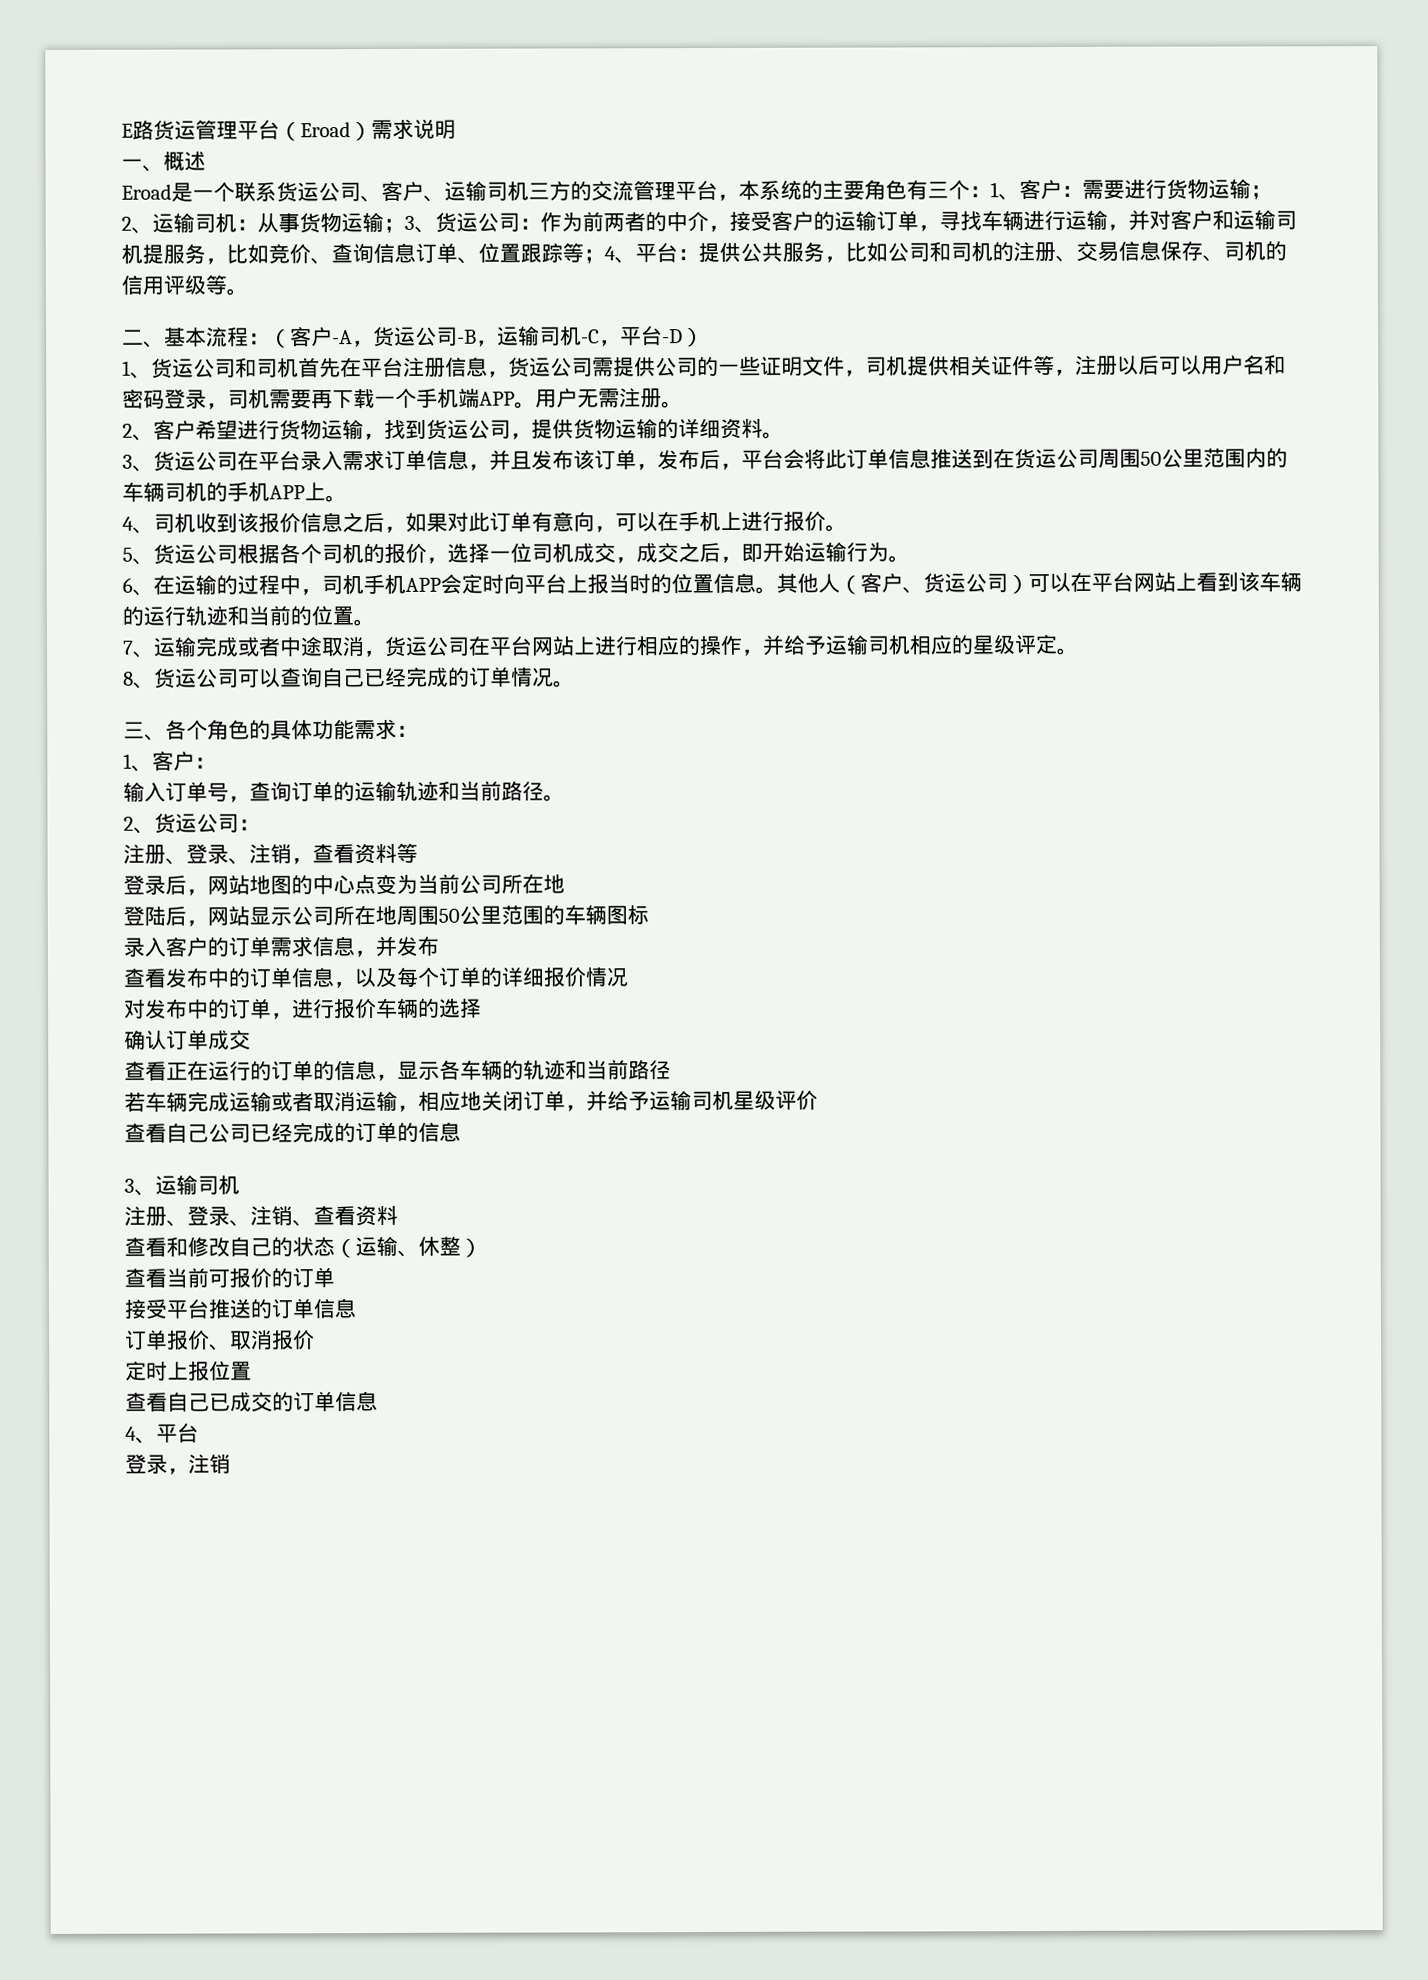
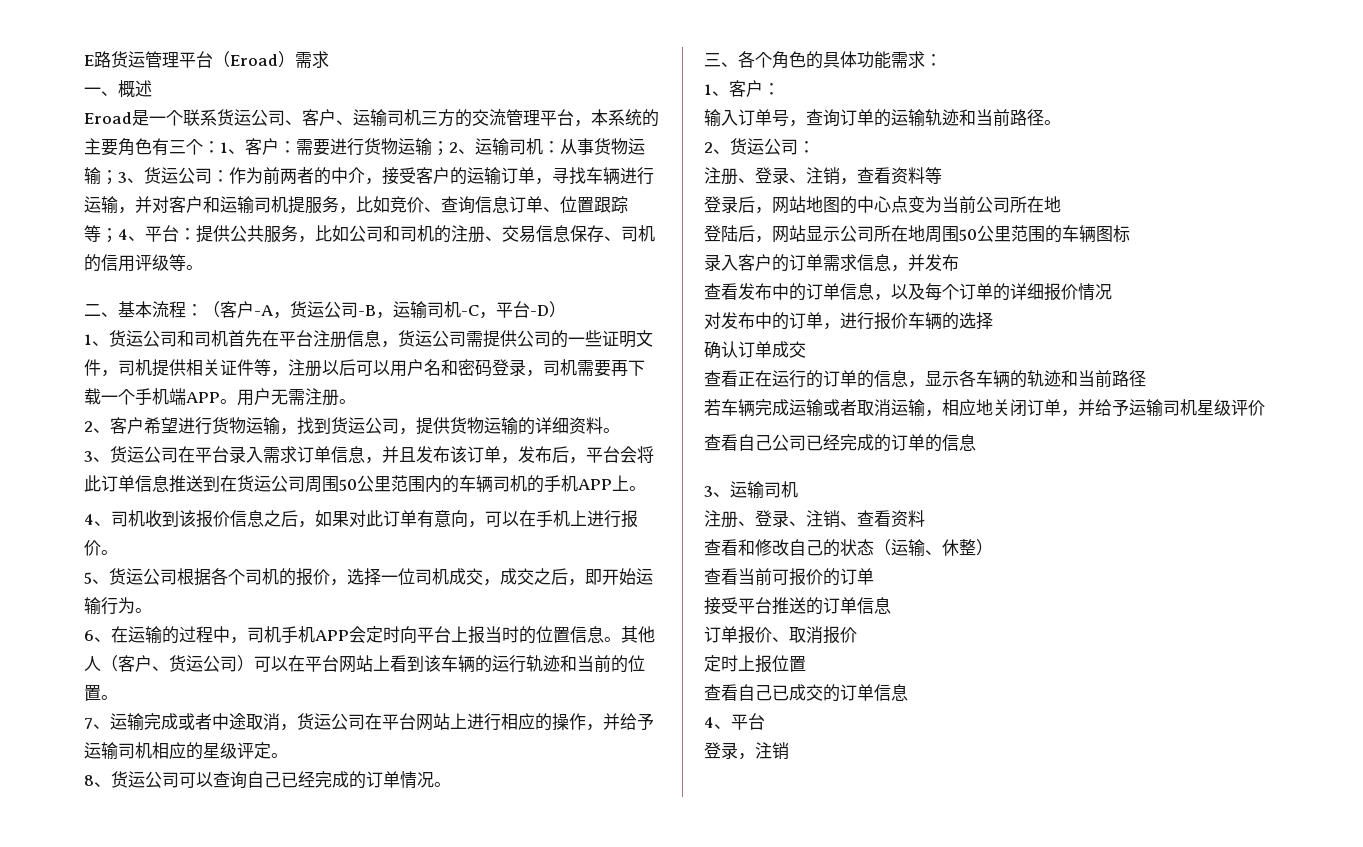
[413,118,456,139] 说明 -> (329, 59) none

